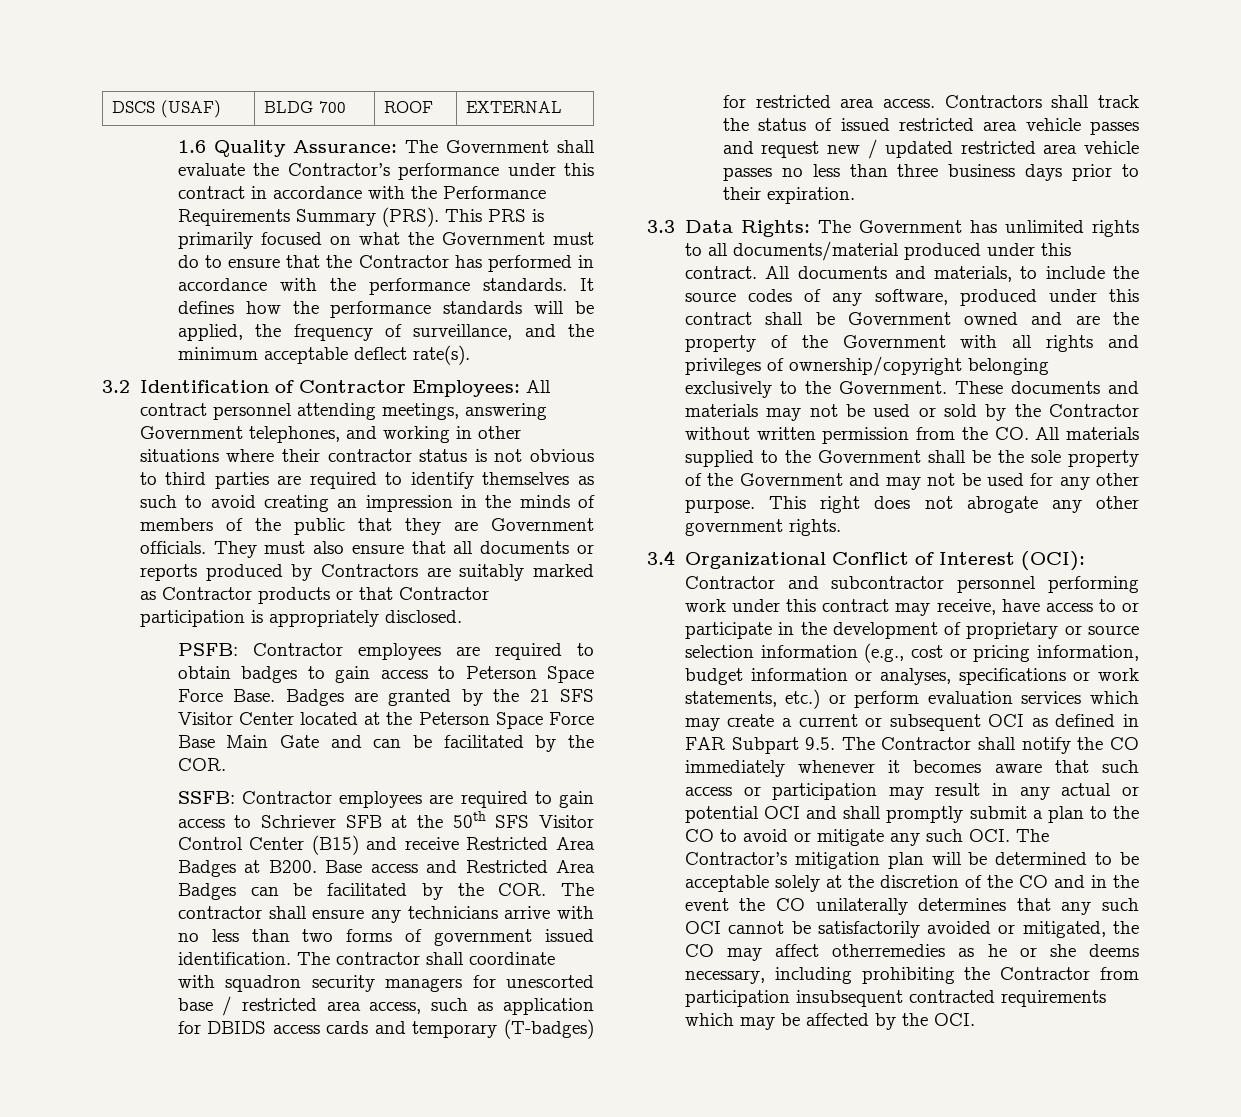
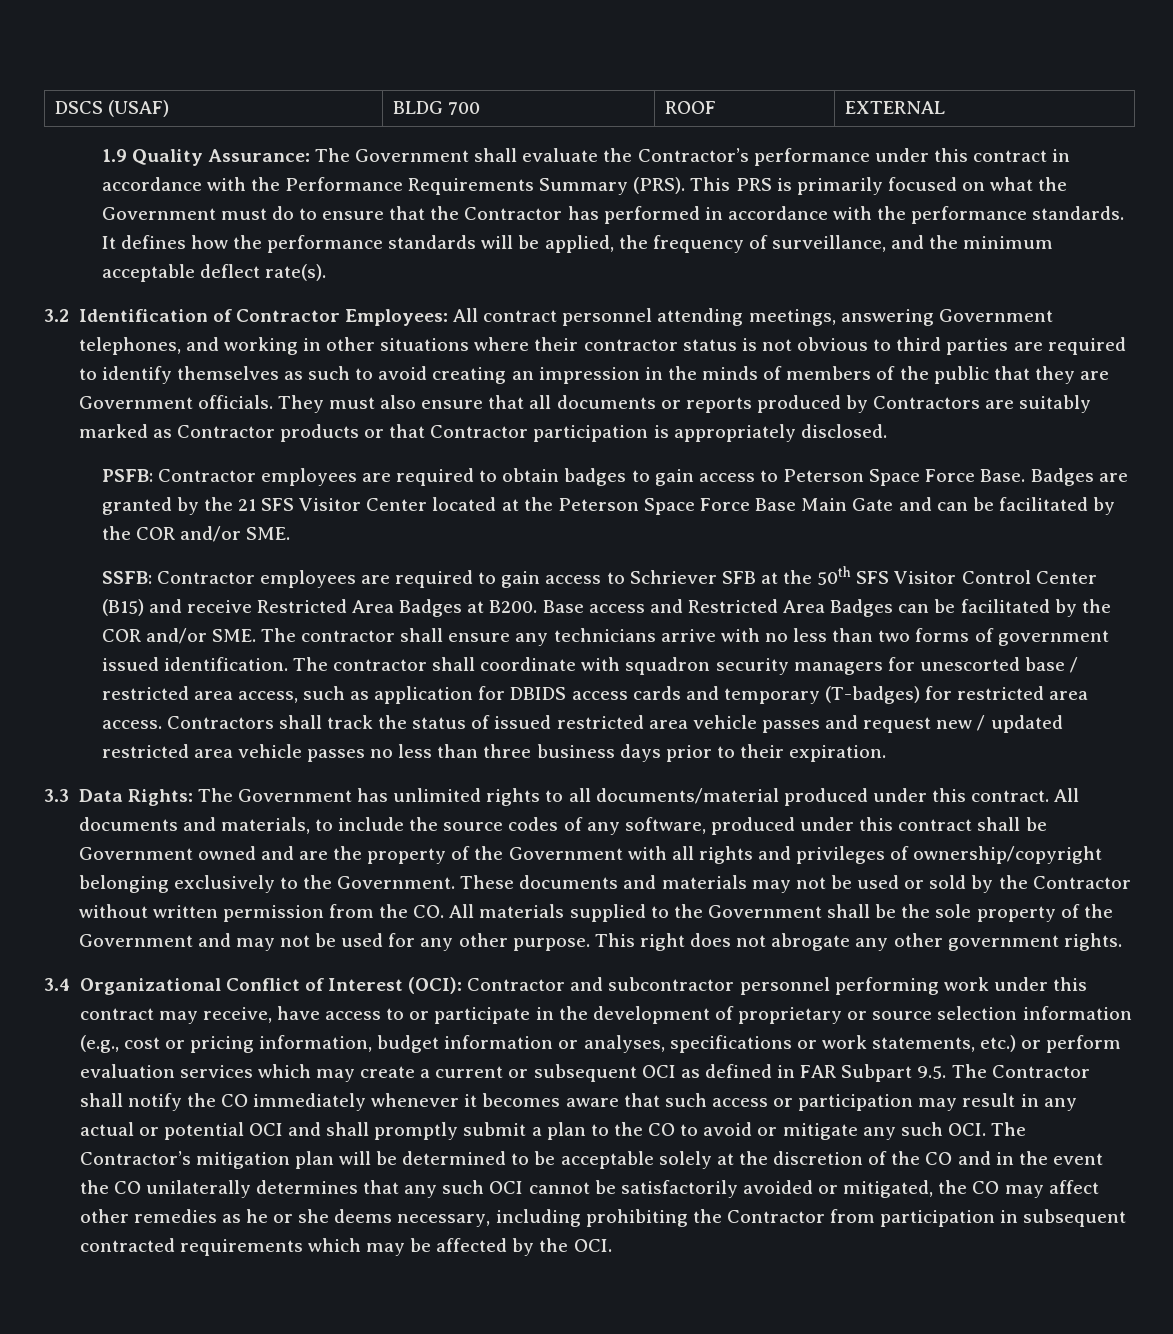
[177,140,206,153] 1.6 -> [101,149,127,162] 1.9
[177,758,226,771] COR. -> [135,526,290,542] COR and/or SME.
[498,883,547,896] COR. -> [101,628,256,644] COR and/or SME.
[832,944,946,957] otherremedies -> [79,1209,217,1223] other remedies
[795,990,903,1007] insubsequent -> [1000,1209,1127,1227] in subsequent

